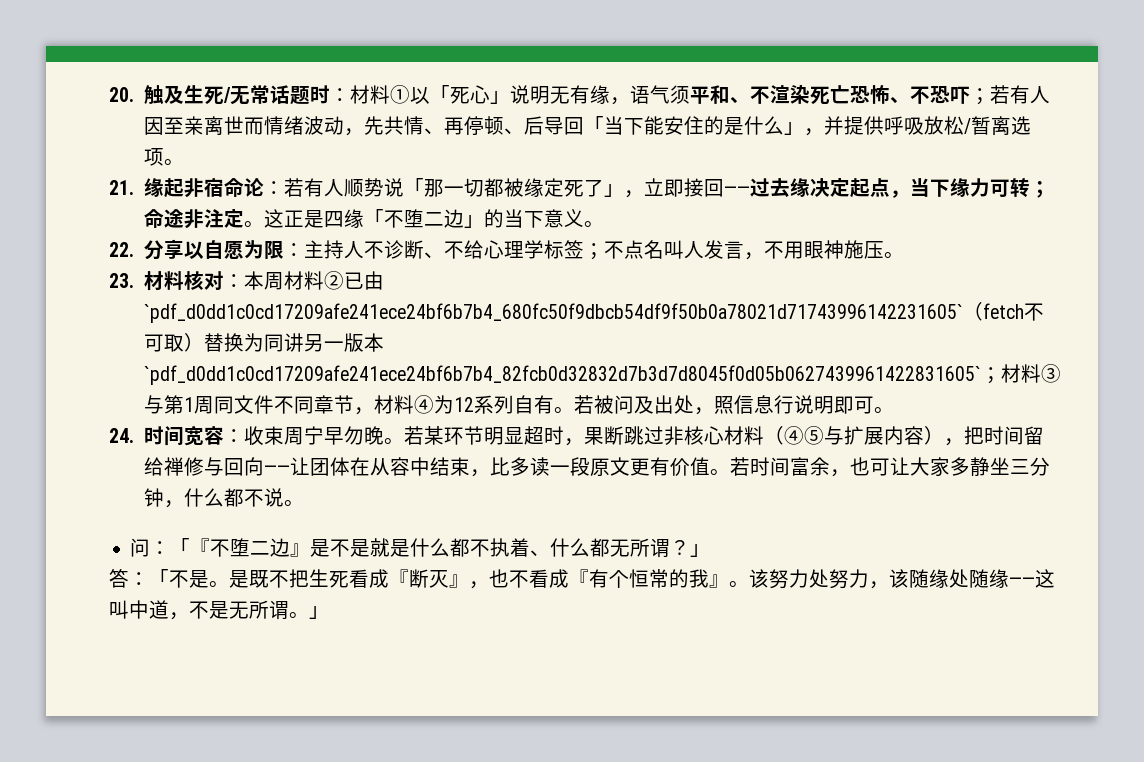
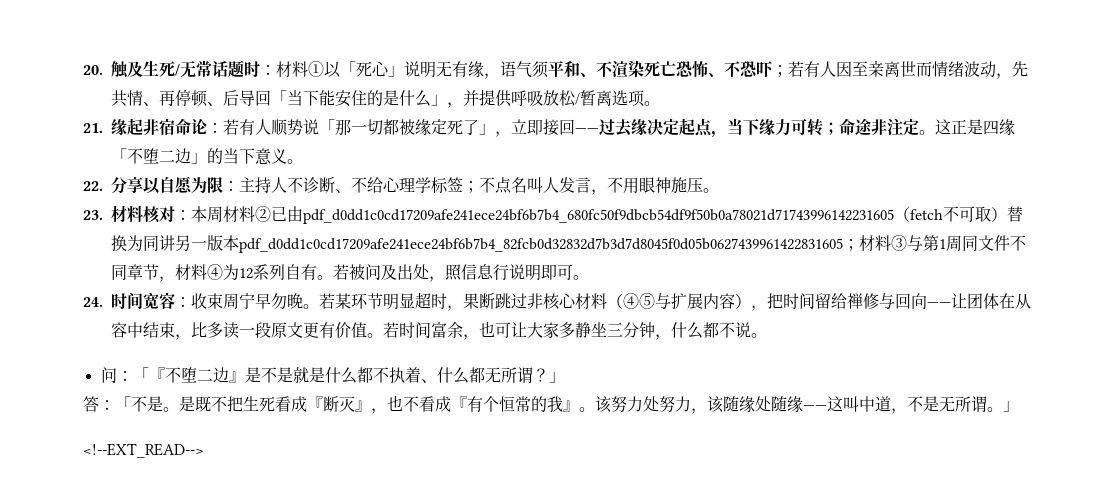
[143,303,963,323] `pdf_d0dd1c0cd17209afe241ece24bf6b7b4_680fc50f9dbcb54df9f50b0a78021d71743996142231605` -> [303,209,894,224] pdf_d0dd1c0cd17209afe241ece24bf6b7b4_680fc50f9dbcb54df9f50b0a78021d71743996142231605
[143,365,981,385] `pdf_d0dd1c0cd17209afe241ece24bf6b7b4_82fcb0d32832d7b3d7d8045f0d05b0627439961422831605` -> [239,238,843,253] pdf_d0dd1c0cd17209afe241ece24bf6b7b4_82fcb0d32832d7b3d7d8045f0d05b0627439961422831605
(329, 612) none -> [83,443,204,458] // <!--EXT_READ-->

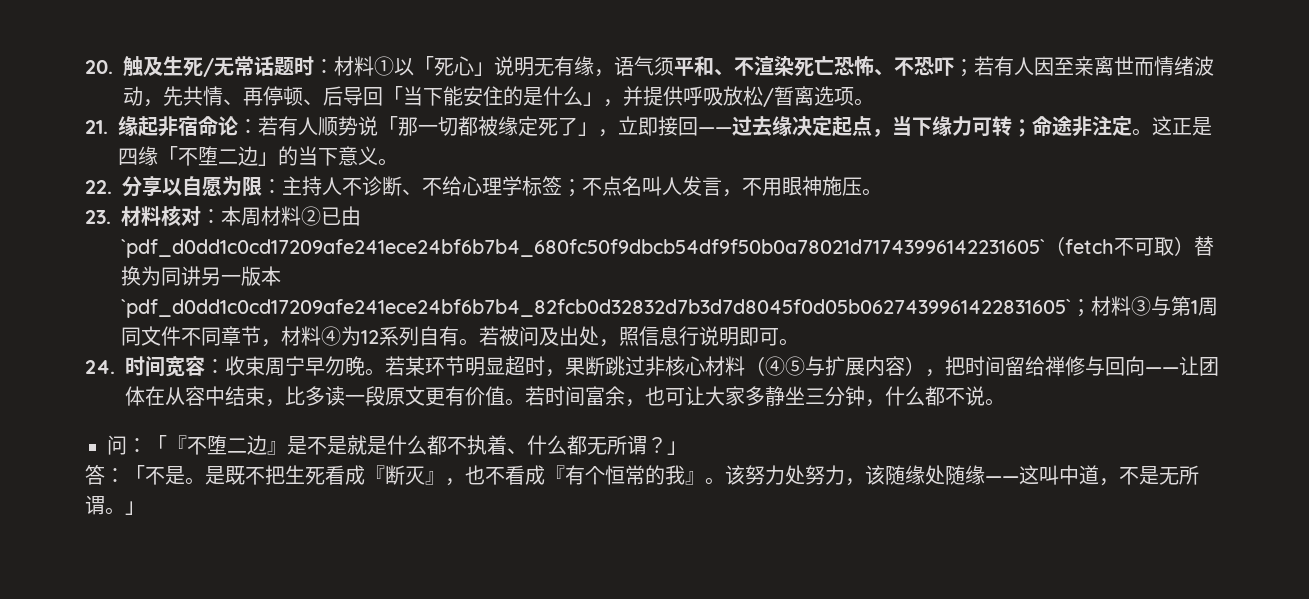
[303,209,894,224] pdf_d0dd1c0cd17209afe241ece24bf6b7b4_680fc50f9dbcb54df9f50b0a78021d71743996142231605 -> [121,239,1045,258] `pdf_d0dd1c0cd17209afe241ece24bf6b7b4_680fc50f9dbcb54df9f50b0a78021d71743996142231605`
[239,238,843,253] pdf_d0dd1c0cd17209afe241ece24bf6b7b4_82fcb0d32832d7b3d7d8045f0d05b0627439961422831605 -> [121,299,1071,318] `pdf_d0dd1c0cd17209afe241ece24bf6b7b4_82fcb0d32832d7b3d7d8045f0d05b0627439961422831605`
[83,443,204,458] // <!--EXT_READ--> -> (145, 508) none

